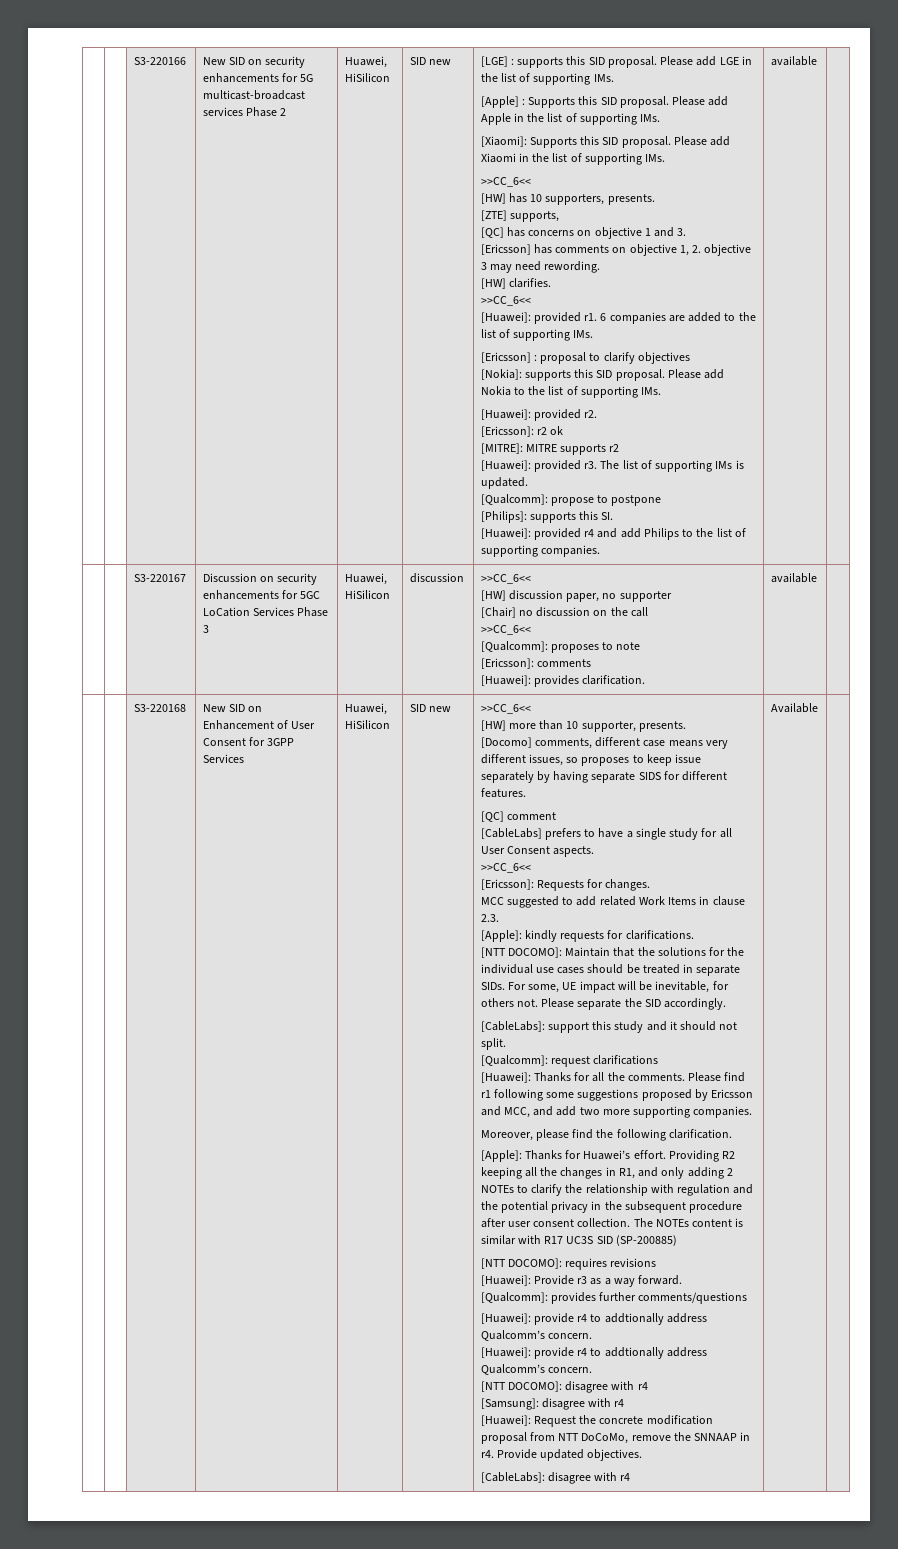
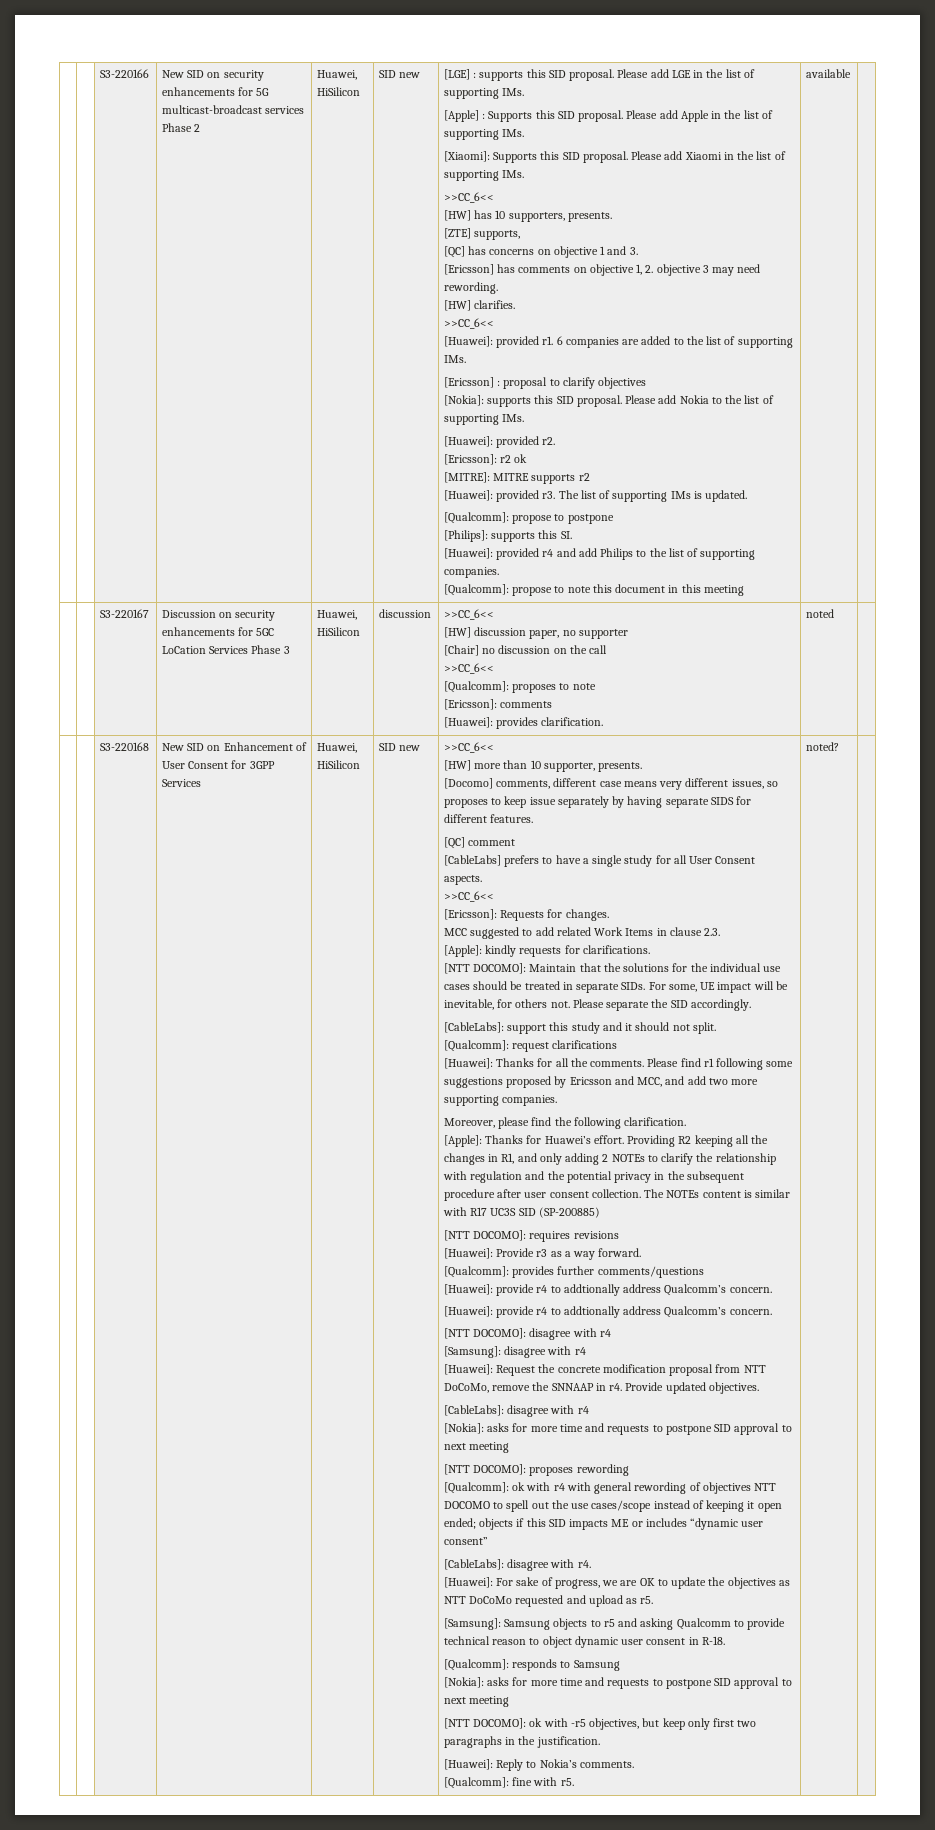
(600, 551) none -> [443,584,744,596] // [Qualcomm]: propose to note this document in this meeting
[770,573,817,583] available -> [805,609,834,618] noted
[770,703,818,713] | Available -> [443,1423,792,1435] [443,1442,510,1453] [443,1464,629,1476] [443,1482,777,1494] [443,1500,782,1512] [443,1518,764,1530] [443,1537,488,1545] [443,1559,591,1571] [443,1577,790,1589] [443,1595,654,1607] [443,1618,786,1630] [443,1636,725,1648] [443,1659,620,1671] [443,1677,792,1689] [443,1696,510,1707] [443,1718,757,1730] [443,1736,600,1748] [443,1759,634,1771] [443,1777,574,1789] [805,742,839,751] // [Nokia]: asks for more time and requests to postpone SID approval to next meeting // [NTT DOCOMO]: proposes rewording // [Qualcomm]: ok with r4 with general rewording of objectives NTT DOCOMO to spell out the use cases/scope instead of keeping it open ended; objects if this SID impacts ME or includes “dynamic user consent” // [CableLabs]: disagree with r4. // [Huawei]: For sake of progress, we are OK to update the objectives as NTT DoCoMo requested and upload as r5. // [Samsung]: Samsung objects to r5 and asking Qualcomm to provide technical reason to object dynamic user consent in R-18. // [Qualcomm]: responds to Samsung // [Nokia]: asks for more time and requests to postpone SID approval to next meeting // [NTT DOCOMO]: ok with -r5 objectives, but keep only first two paragraphs in the justification. // [Huawei]: Reply to Nokia’s comments. // [Qualcomm]: fine with r5. | noted?

